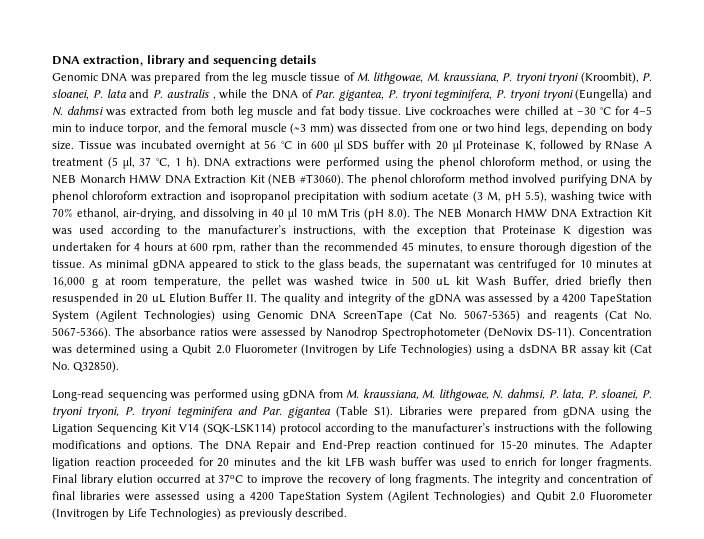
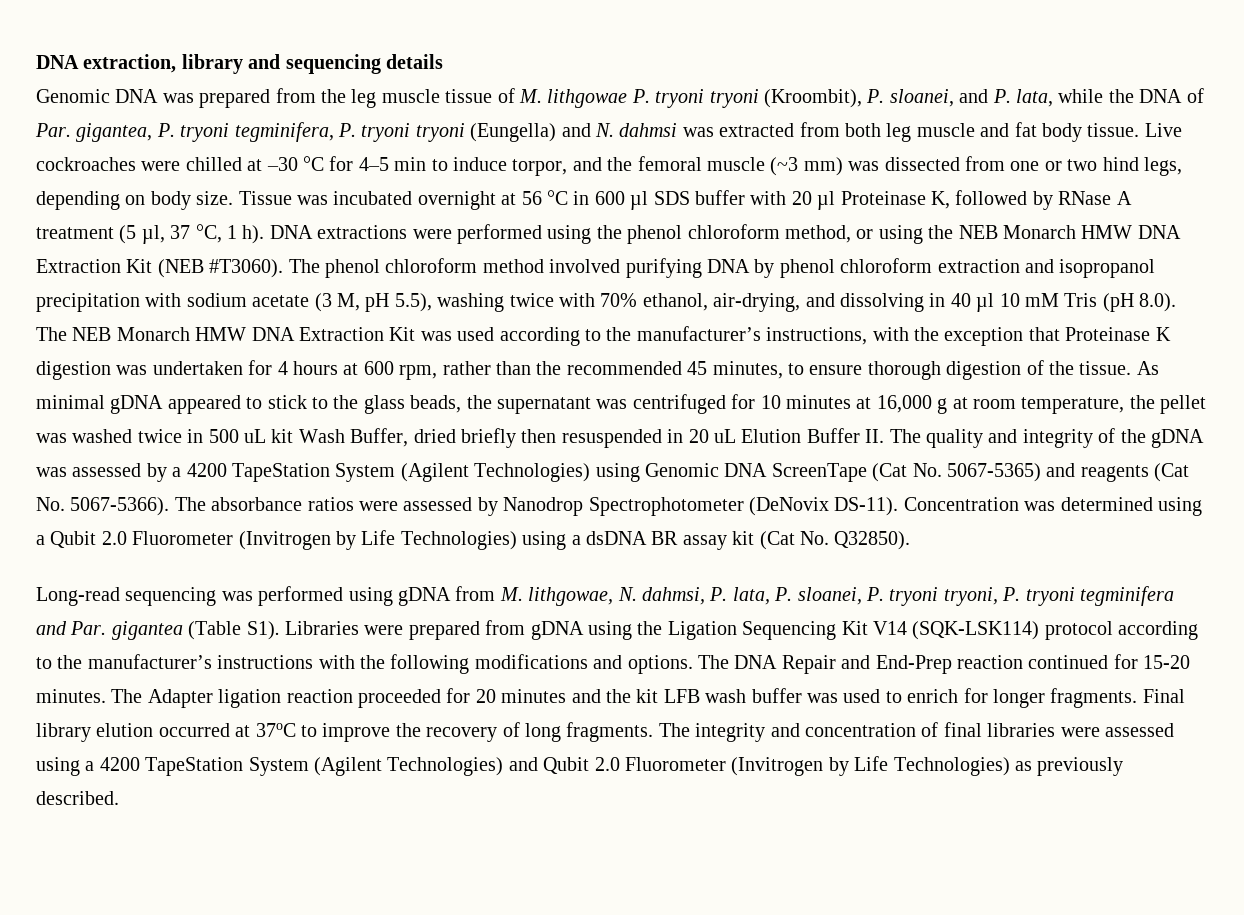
[373,72,500,84] lithgowae, M. kraussiana, -> [547,89,628,108] lithgowae
[92,89,216,100] P. lata and P. australis , -> [959,89,1053,107] and P. lata,
[362,389,436,400] kraussiana, M. -> (523, 594) none

